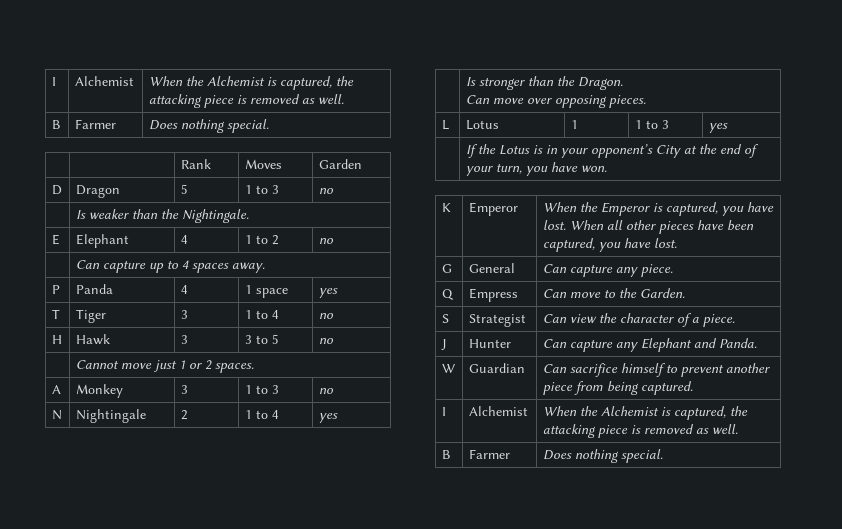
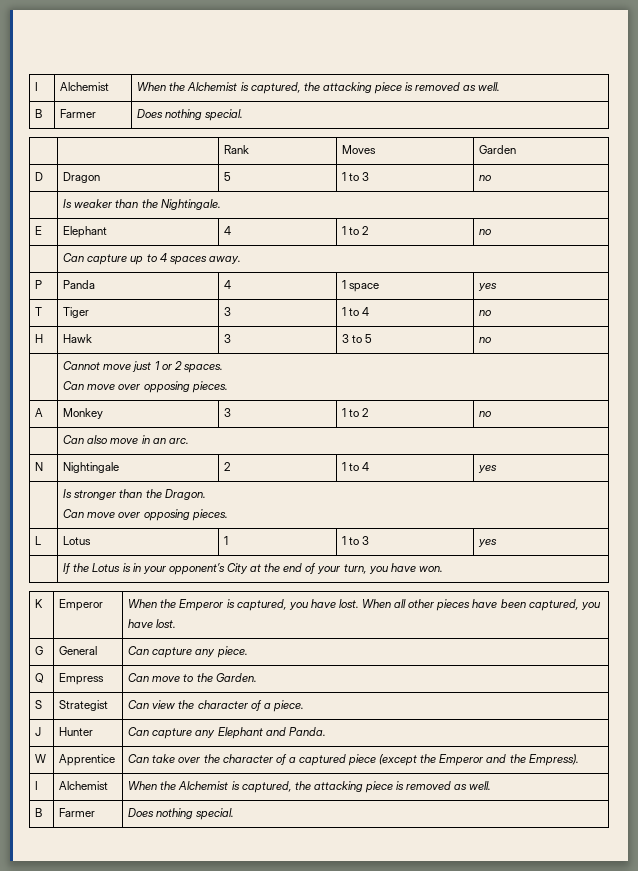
(254, 368) none -> [63,381,228,393] // Can move over opposing pieces.
[271,385,279,394] [318,388,334,394] 3 | no -> [362,408,369,417] [479,411,492,417] [63,435,189,444] 2 | no // | Can also move in an arc.
[468,363,525,373] [542,363,770,377] [542,381,693,395] Guardian | Can sacrifice himself to prevent another piece from being captured. -> [59,754,116,766] [128,754,579,766] Apprentice | Can take over the character of a captured piece (except the Emperor and the Empress).

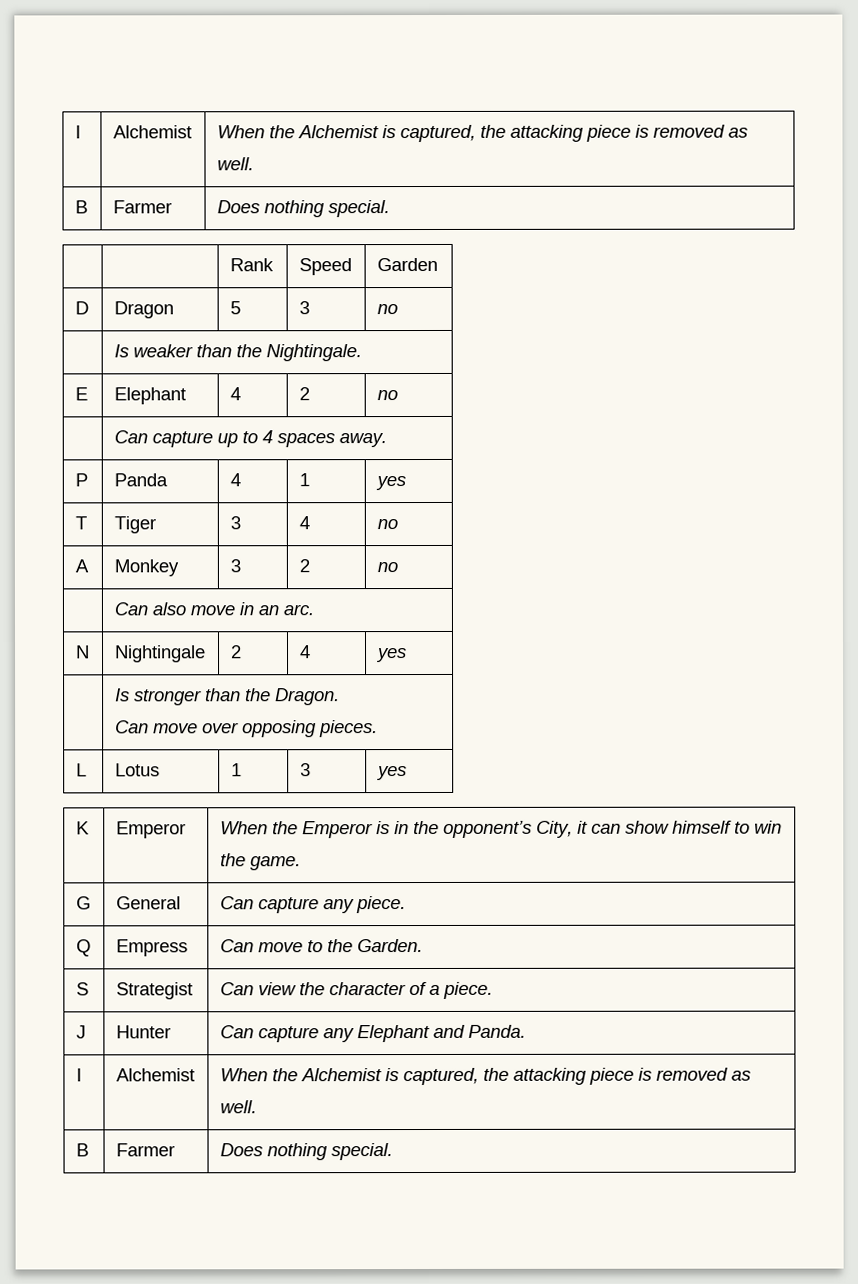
[342,145,377,154] Moves -> [298,258,352,276] Speed
[342,172,360,181] 1 to -> (241, 308) none
[342,226,360,235] 1 to -> (241, 394) none
[349,283,380,292] space -> (310, 480) none
[342,307,360,316] 1 to -> (241, 523) none
[35,334,44,343] [63,334,93,343] [224,334,232,343] [342,334,373,343] [479,337,492,343] [63,361,223,373] [63,381,228,393] // H | Hawk | 3 | 3 to 5 | no // | Cannot move just 1 or 2 spaces. // Can move over opposing pieces. -> (398, 524) none
[342,408,360,417] 1 to -> (241, 566) none
[342,462,360,471] 1 to -> (242, 652) none
[342,536,360,545] 1 to -> (242, 770) none
[63,563,443,575] // | If the Lotus is in your opponent’s City at the end of your turn, you have won. -> (407, 773) none
[236,599,601,611] [128,619,177,628] captured, you have lost. When all other pieces have been captured, you have lost. -> [393,820,782,838] [219,853,301,871] in the opponent’s City, it can show himself to win the game.
[35,754,47,763] [59,754,116,766] [128,754,579,766] // W | Apprentice | Can take over the character of a captured piece (except the Emperor and the Empress). -> (526, 1031) none

